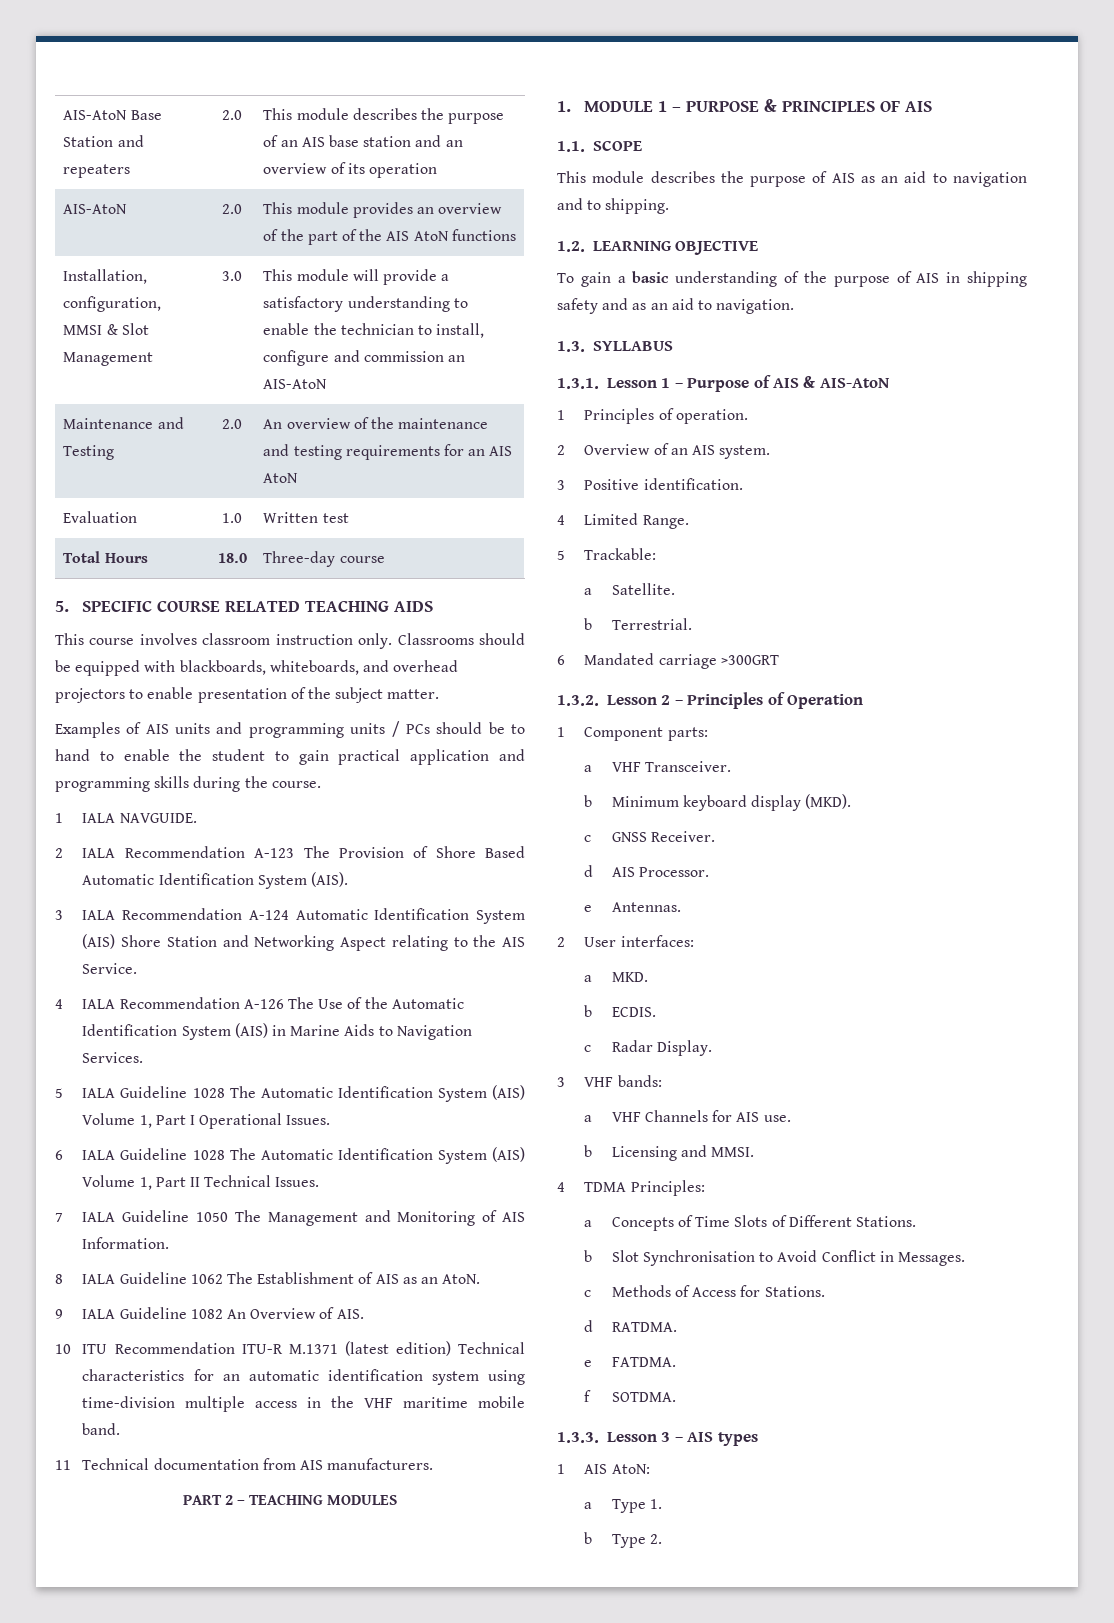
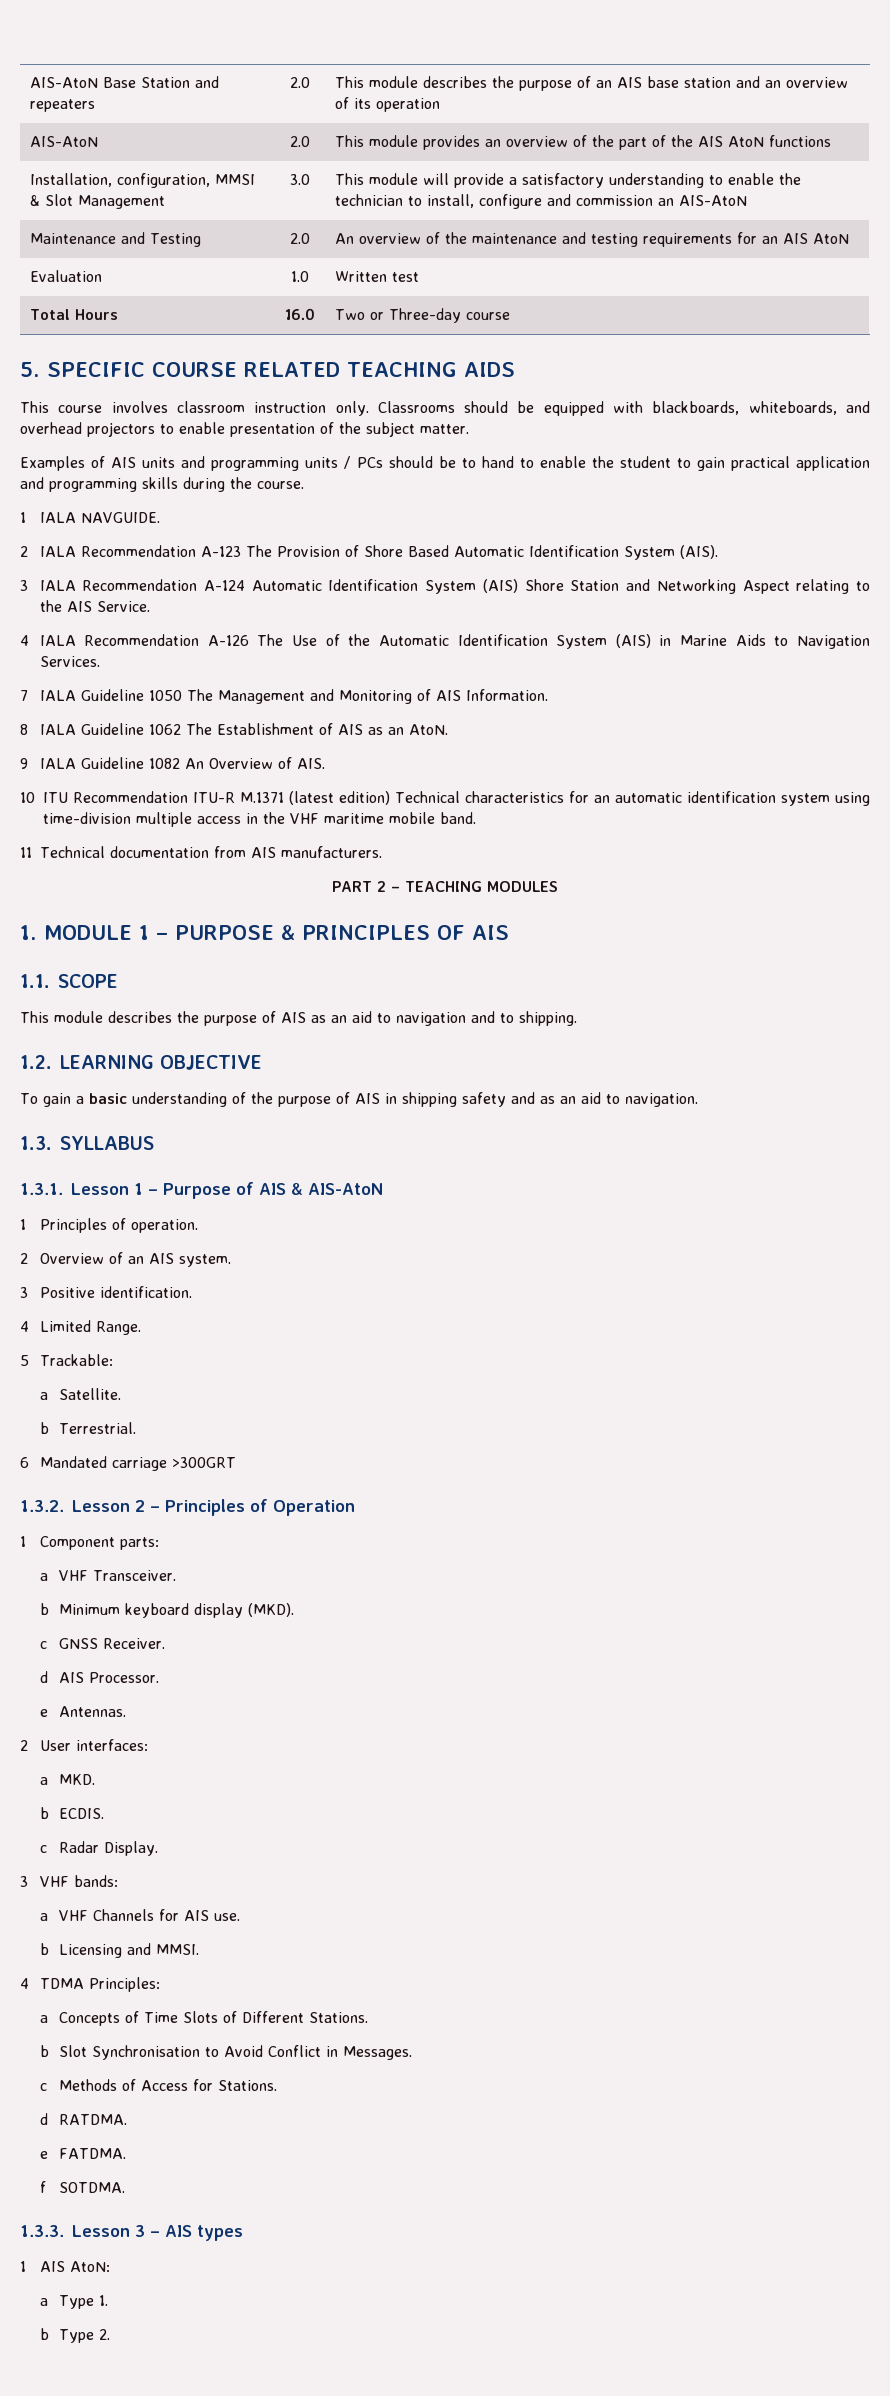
[217,553,247,563] 18.0 | -> [284,308,315,320] [335,309,385,320] 16.0 | Two or
[55,1085,525,1102] [82,1113,331,1129] [55,1147,525,1164] [82,1175,320,1190] // 5 IALA Guideline 1028 The Automatic Identification System (AIS) Volume 1, Part I Operational Issues. // 6 IALA Guideline 1028 The Automatic Identification System (AIS) Volume 1, Part II Technical Issues. -> (100, 661) none

